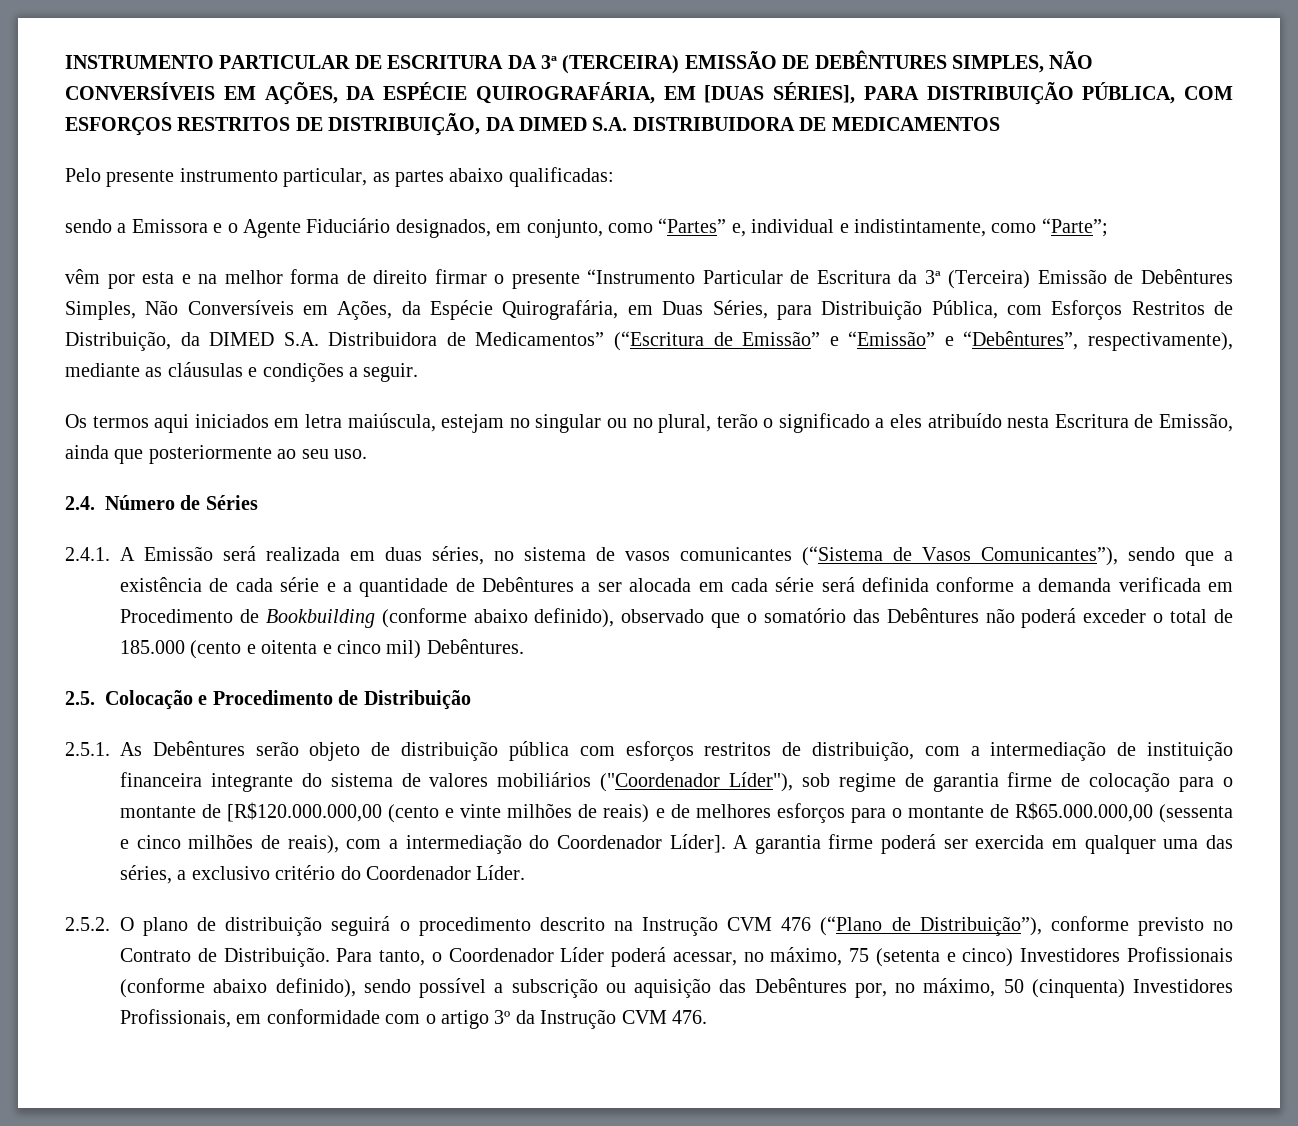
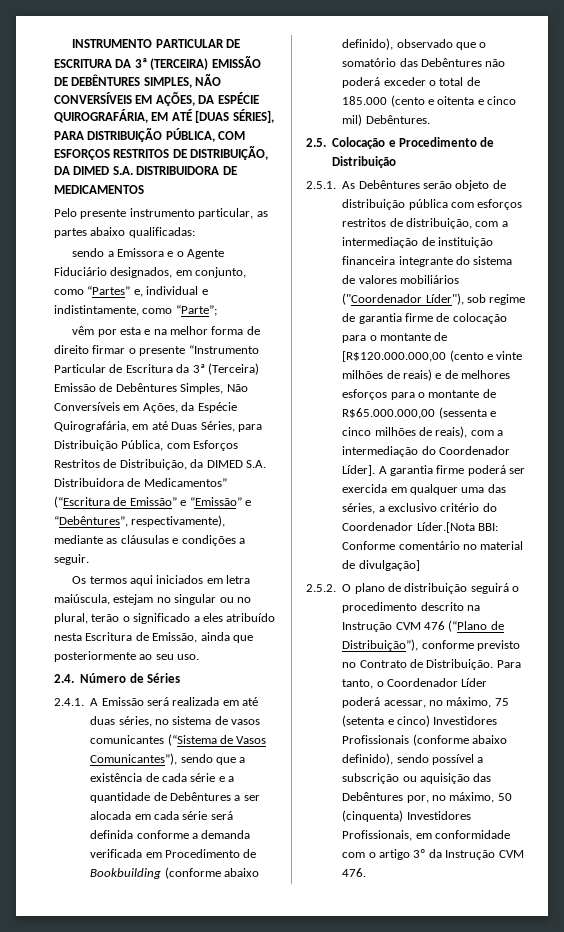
(696, 93) none -> [171,109,192,121] ATÉ
(653, 310) none -> [151,421,168,430] até
(375, 556) none -> [242,697,259,706] até
[476,865,526,880] Líder. -> [416,522,498,533] [342,541,524,550] [342,560,420,571] Líder.[Nota BBI: Conforme comentário no material de divulgação]

